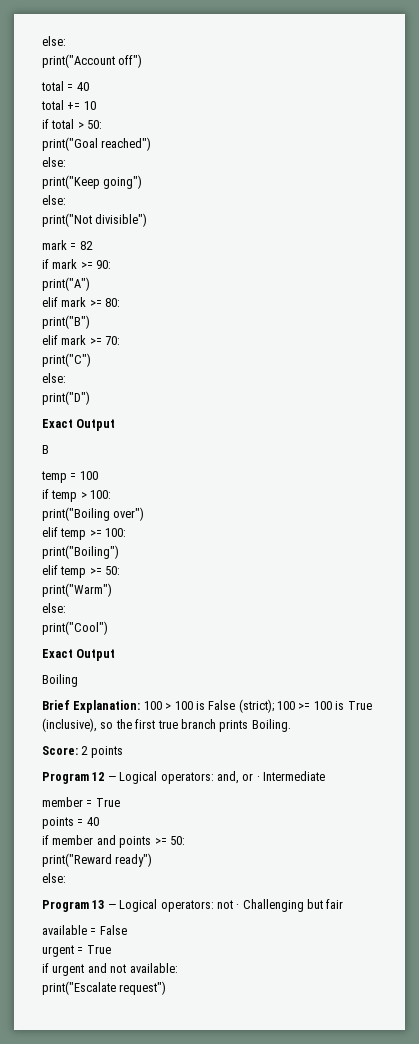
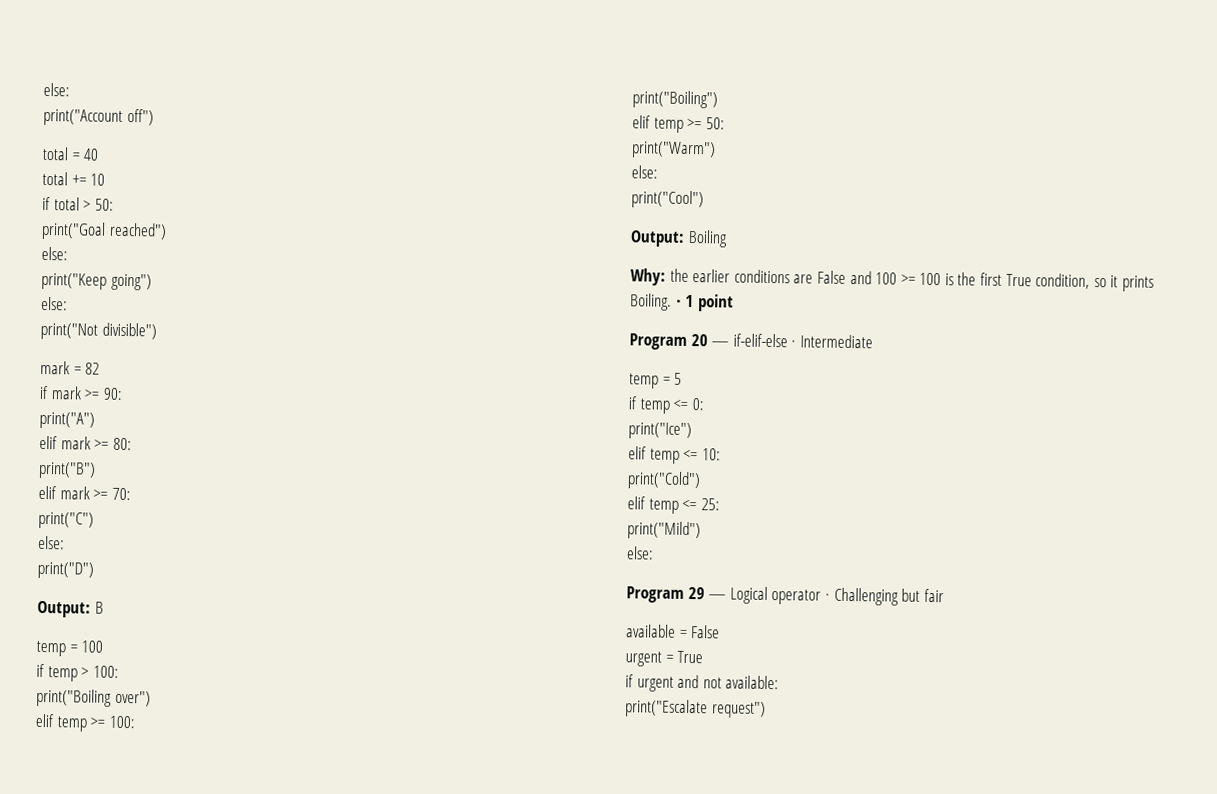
[42,419,116,431] Exact Output // -> [37,600,91,618] Output:
[42,649,116,661] Exact Output // -> [630,230,685,247] Output:
[42,699,372,713] [42,718,291,732] [42,746,123,758] [42,771,325,784] [42,797,120,807] [42,817,99,829] [42,835,185,848] [42,853,153,867] Brief Explanation: 100 > 100 is False (strict); 100 >= 100 is True (inclusive), so the first true branch prints Boiling. // Score: 2 points // Program 12 — Logical operators: and, or · Intermediate // member = True // points = 40 // if member and points >= 50: // print("Reward ready") -> [630,268,1155,292] [630,293,734,312] [629,333,873,350] [629,372,683,389] [628,396,704,414] [628,422,692,440] [628,446,721,464] [627,471,701,490] [627,496,720,514] [627,521,701,540] Why: the earlier conditions are False and 100 >= 100 is the first True condition, so it prints Boiling. · 1 point // Program 20 — if-elif-else · Intermediate // temp = 5 // if temp <= 0: // print("Ice") // elif temp <= 10: // print("Cold") // elif temp <= 25: // print("Mild")
[92,899,233,912] 13 — Logical operators: not -> [687,586,822,605] 29 — Logical operator

